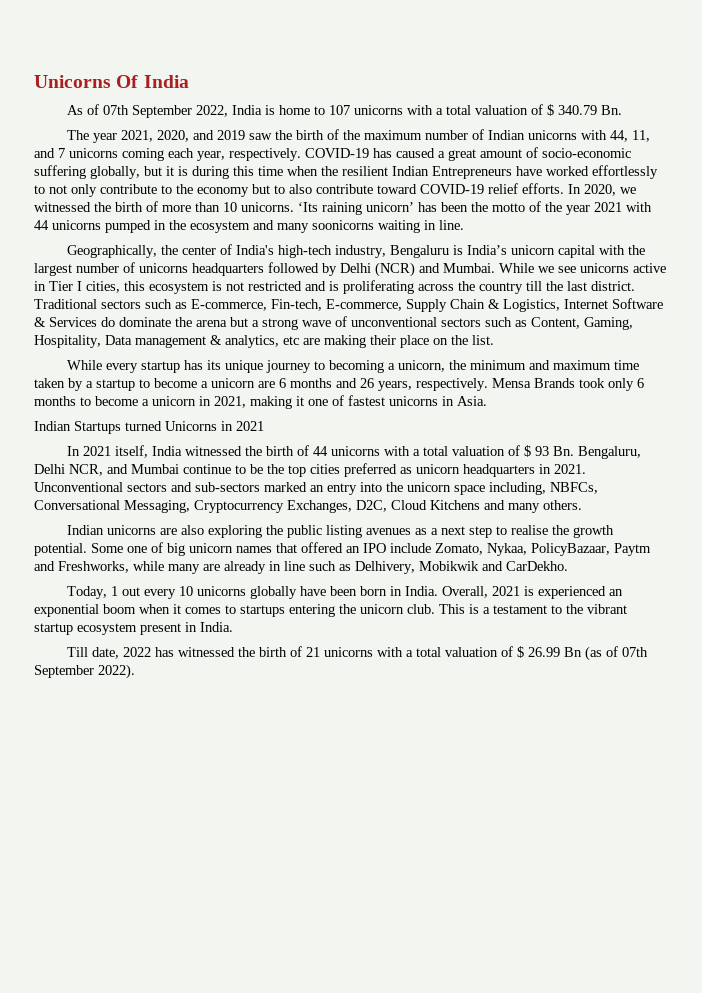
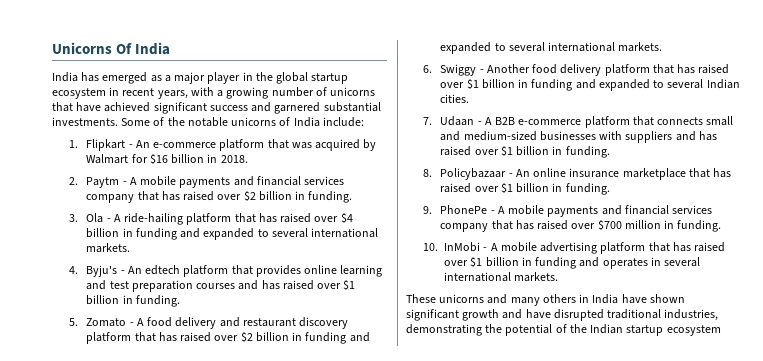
[66,104,622,118] [66,129,650,143] [34,147,631,161] [34,165,658,179] [34,183,636,197] [34,201,652,215] [34,220,464,233] [66,244,645,258] [34,262,666,277] [34,280,635,294] [34,298,663,312] [34,316,633,330] [34,335,494,348] [66,360,639,373] [34,378,644,391] [34,395,487,409] [34,421,264,434] [66,445,641,459] [34,463,586,477] [34,482,598,495] [34,500,582,513] [66,525,614,538] [34,542,651,556] [34,561,568,574] [66,586,623,599] [34,604,627,617] [34,622,233,635] [66,646,648,661] [34,664,135,679] As of 07th September 2022, India is home to 107 unicorns with a total valuation of $ 340.79 Bn. // The year 2021, 2020, and 2019 saw the birth of the maximum number of Indian unicorns with 44, 11, and 7 unicorns coming each year, respectively. COVID-19 has caused a great amount of socio-economic suffering globally, but it is during this time when the resilient Indian Entrepreneurs have worked effortlessly to not only contribute to the economy but to also contribute toward COVID-19 relief efforts. In 2020, we witnessed the birth of more than 10 unicorns. ‘Its raining unicorn’ has been the motto of the year 2021 with 44 unicorns pumped in the ecosystem and many soonicorns waiting in line. // Geographically, the center of India's high-tech industry, Bengaluru is India’s unicorn capital with the largest number of unicorns headquarters followed by Delhi (NCR) and Mumbai. While we see unicorns active in Tier I cities, this ecosystem is not restricted and is proliferating across the country till the last district. Traditional sectors such as E-commerce, Fin-tech, E-commerce, Supply Chain & Logistics, Internet Software & Services do dominate the arena but a strong wave of unconventional sectors such as Content, Gaming, Hospitality, Data management & analytics, etc are making their place on the list. // While every startup has its unique journey to becoming a unicorn, the minimum and maximum time taken by a startup to become a unicorn are 6 months and 26 years, respectively. Mensa Brands took only 6 months to become a unicorn in 2021, making it one of fastest unicorns in Asia. // Indian Startups turned Unicorns in 2021 // In 2021 itself, India witnessed the birth of 44 unicorns with a total valuation of $ 93 Bn. Bengaluru, Delhi NCR, and Mumbai continue to be the top cities preferred as unicorn headquarters in 2021. Unconventional sectors and sub-sectors marked an entry into the unicorn space including, NBFCs, Conversational Messaging, Cryptocurrency Exchanges, D2C, Cloud Kitchens and many others. // Indian unicorns are also exploring the public listing avenues as a next step to realise the growth potential. Some one of big unicorn names that offered an IPO include Zomato, Nykaa, PolicyBazaar, Paytm and Freshworks, while many are already in line such as Delhivery, Mobikwik and CarDekho. // Today, 1 out every 10 unicorns globally have been born in India. Overall, 2021 is experienced an exponential boom when it comes to startups entering the unicorn club. This is a testament to the vibrant startup ecosystem present in India. // Till date, 2022 has witnessed the birth of 21 unicorns with a total valuation of $ 26.99 Bn (as of 07th September 2022). -> [52,72,349,84] [52,87,376,99] [52,102,381,114] [52,117,364,127] [69,139,377,151] [86,154,248,164] [69,176,345,188] [86,191,353,203] [69,213,353,225] [86,228,379,240] [86,243,131,253] [69,265,383,277] [86,280,356,292] [86,295,180,307] [69,317,349,329] [86,332,370,344] [440,42,663,54] [423,64,730,76] [440,79,740,91] [440,94,470,103] [423,116,734,128] [440,131,717,143] [440,146,610,158] [423,168,732,180] [440,183,610,195] [423,205,713,217] [440,220,722,232] [423,242,726,254] [444,257,701,269] [444,272,559,282] [406,294,685,306] [406,309,719,321] [406,324,721,336] India has emerged as a major player in the global startup ecosystem in recent years, with a growing number of unicorns that have achieved significant success and garnered substantial investments. Some of the notable unicorns of India include: // 1. Flipkart - An e-commerce platform that was acquired by Walmart for $16 billion in 2018. // 2. Paytm - A mobile payments and financial services company that has raised over $2 billion in funding. // 3. Ola - A ride-hailing platform that has raised over $4 billion in funding and expanded to several international markets. // 4. Byju's - An edtech platform that provides online learning and test preparation courses and has raised over $1 billion in funding. // 5. Zomato - A food delivery and restaurant discovery platform that has raised over $2 billion in funding and expanded to several international markets. // 6. Swiggy - Another food delivery platform that has raised over $1 billion in funding and expanded to several Indian cities. // 7. Udaan - A B2B e-commerce platform that connects small and medium-sized businesses with suppliers and has raised over $1 billion in funding. // 8. Policybazaar - An online insurance marketplace that has raised over $1 billion in funding. // 9. PhonePe - A mobile payments and financial services company that has raised over $700 million in funding. // 10. InMobi - A mobile advertising platform that has raised over $1 billion in funding and operates in several international markets. // These unicorns and many others in India have shown significant growth and have disrupted traditional industries, demonstrating the potential of the Indian startup ecosystem

